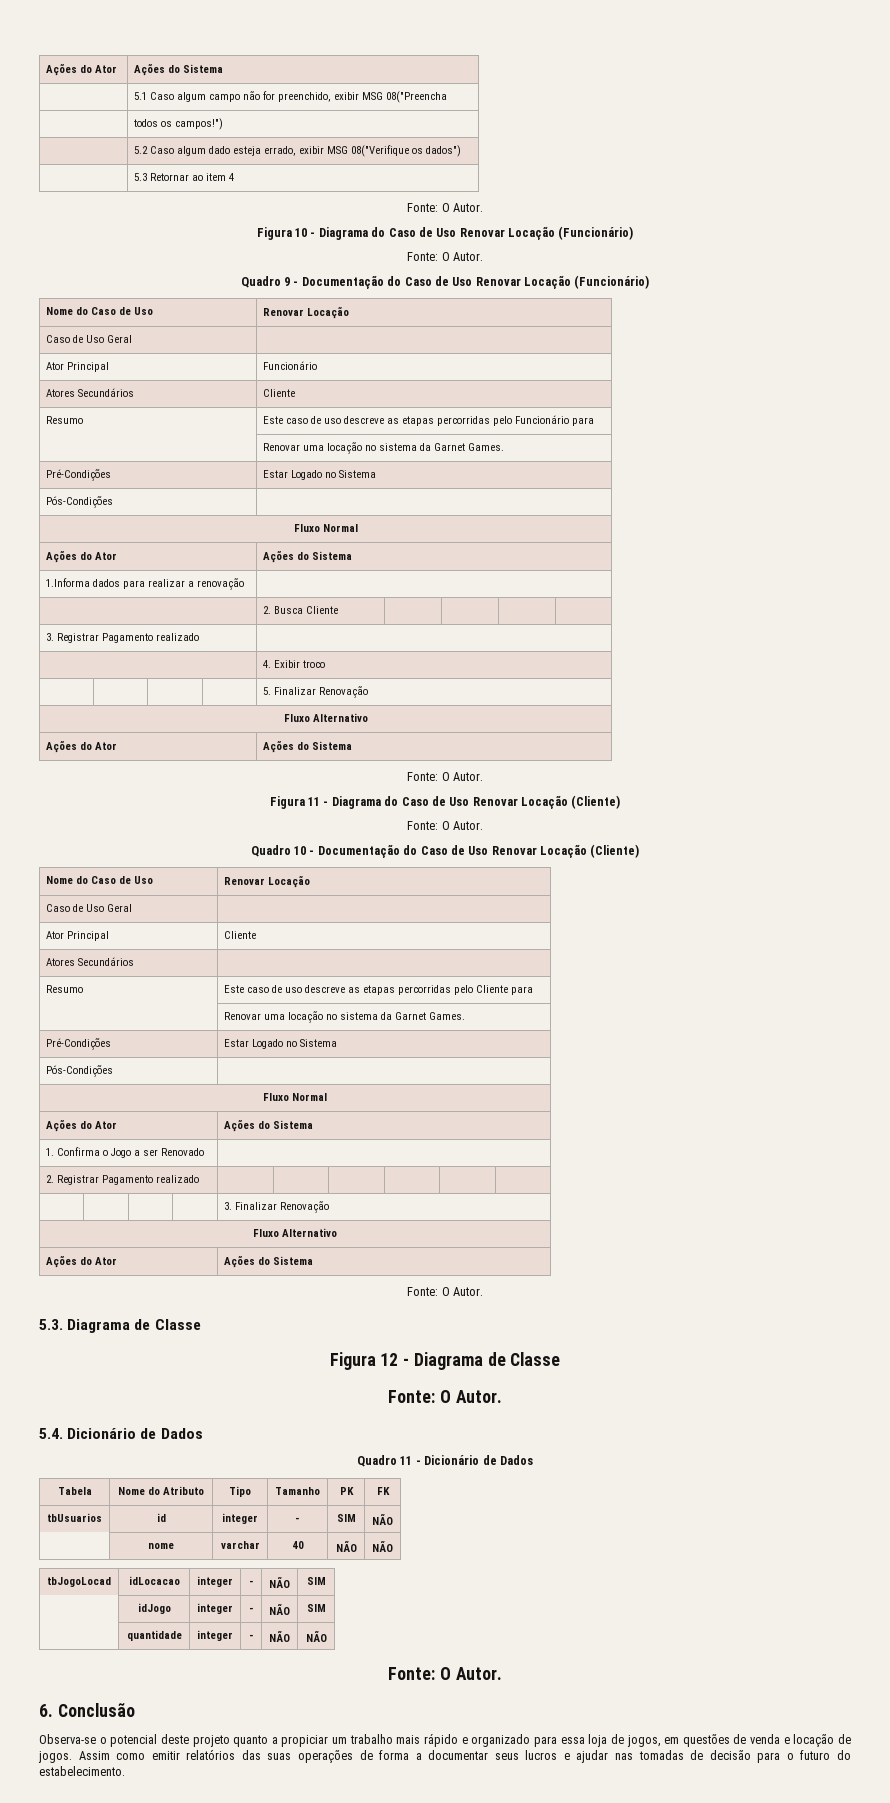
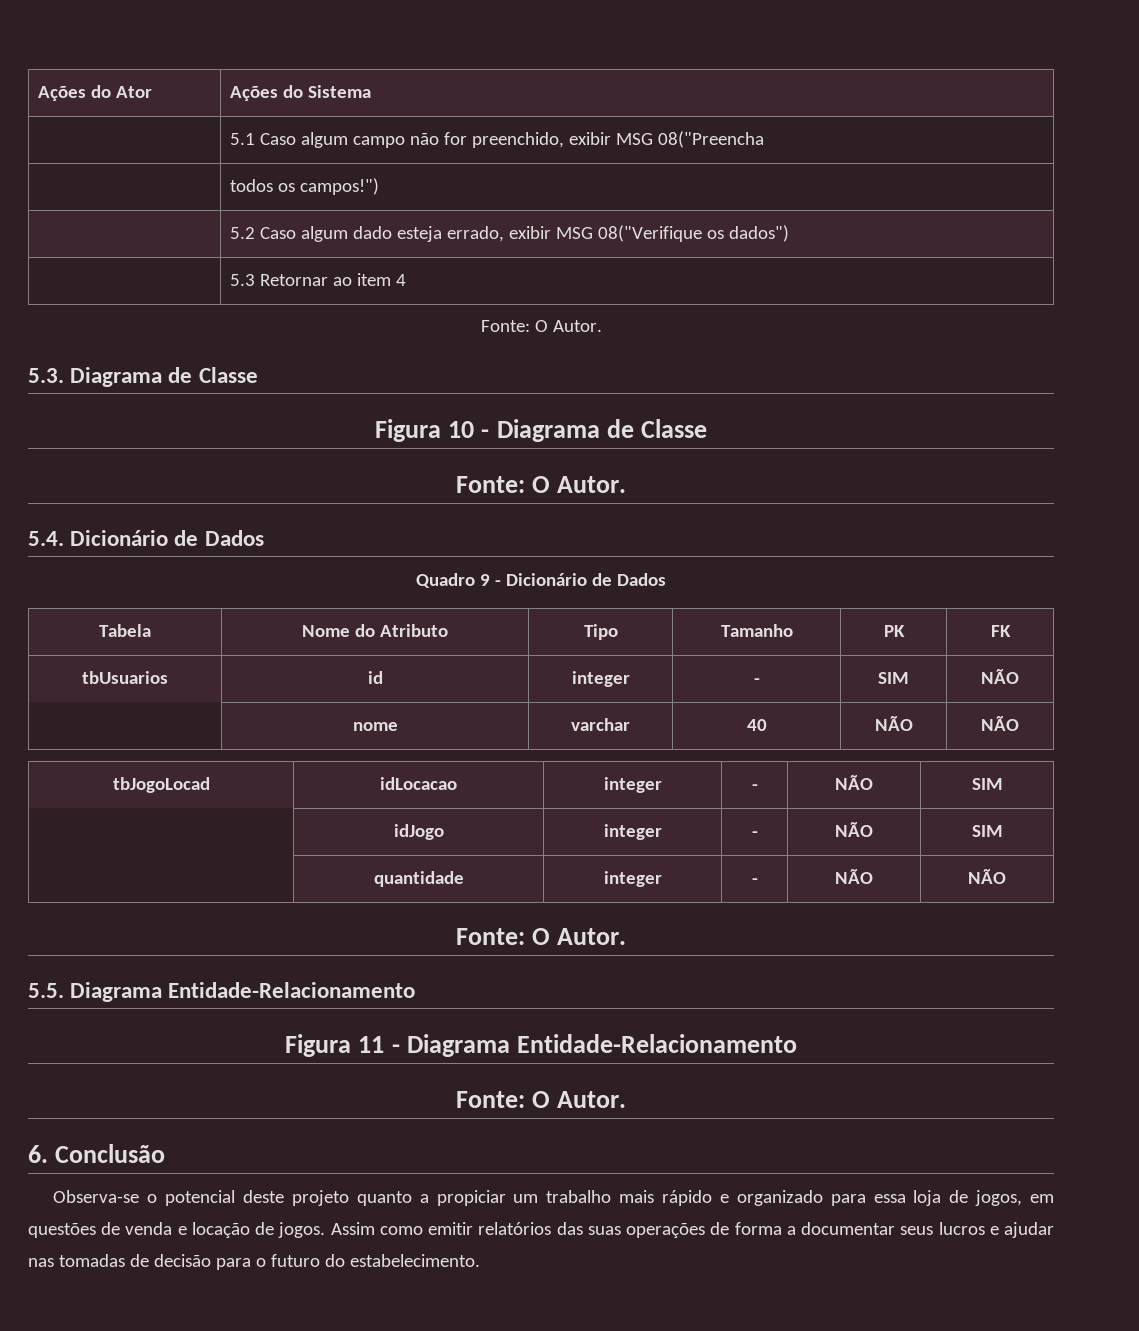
[256,226,634,240] [407,252,483,261] [240,275,650,289] [46,307,154,315] [263,306,350,319] [46,335,133,343] [46,362,110,372] [263,361,318,370] [46,388,135,397] [263,389,296,397] [46,416,84,424] [263,415,595,426] [263,442,505,454] [46,469,112,481] [263,470,377,480] [46,496,114,508] [293,524,358,532] [46,550,118,563] [263,550,353,563] [46,578,245,590] [263,606,339,614] [46,633,200,643] [263,660,326,668] [263,686,369,698] [283,713,368,722] [46,740,118,753] [263,740,353,753] [407,772,483,781] [269,795,621,809] [407,821,483,830] [250,844,640,858] [46,876,154,884] [224,875,311,888] [46,904,133,912] [46,931,110,941] [224,931,257,939] [46,957,135,966] [46,985,84,993] [224,985,534,995] [224,1011,466,1023] [46,1038,112,1050] [224,1039,338,1049] [46,1065,114,1077] [263,1093,327,1101] [46,1119,118,1132] [224,1119,314,1132] [46,1147,205,1158] [46,1175,200,1185] [224,1201,330,1213] [253,1228,337,1237] [46,1255,118,1268] [224,1255,314,1268] [407,1287,483,1296] // Figura 10 - Diagrama do Caso de Uso Renovar Locação (Funcionário) // Fonte: O Autor. // Quadro 9 - Documentação do Caso de Uso Renovar Locação (Funcionário) // Nome do Caso de Uso | Renovar Locação // Caso de Uso Geral | // Ator Principal | Funcionário // Atores Secundários | Cliente // Resumo | Este caso de uso descreve as etapas percorridas pelo Funcionário para // | Renovar uma locação no sistema da Garnet Games. // Pré-Condições | Estar Logado no Sistema // Pós-Condições | // Fluxo Normal // Ações do Ator | Ações do Sistema // 1.Informa dados para realizar a renovação | // | 2. Busca Cliente | | | | // 3. Registrar Pagamento realizado | // | 4. Exibir troco // | | | | 5. Finalizar Renovação // Fluxo Alternativo // Ações do Ator | Ações do Sistema // Fonte: O Autor. // Figura 11 - Diagrama do Caso de Uso Renovar Locação (Cliente) // Fonte: O Autor. // Quadro 10 - Documentação do Caso de Uso Renovar Locação (Cliente) // Nome do Caso de Uso | Renovar Locação // Caso de Uso Geral | // Ator Principal | Cliente // Atores Secundários | // Resumo | Este caso de uso descreve as etapas percorridas pelo Cliente para // | Renovar uma locação no sistema da Garnet Games. // Pré-Condições | Estar Logado no Sistema // Pós-Condições | // Fluxo Normal // Ações do Ator | Ações do Sistema // 1. Confirma o Jogo a ser Renovado | // 2. Registrar Pagamento realizado | | | | | | // | | | | 3. Finalizar Renovação // Fluxo Alternativo // Ações do Ator | Ações do Sistema // Fonte: O Autor. -> (602, 326) none
[380,1353,399,1366] 12 -> [448,421,475,438] 10
[400,1456,413,1465] 11 -> [480,574,491,586] 9
(502, 1673) none -> [28,982,416,1002] [285,1034,797,1057] [455,1091,627,1108] // 5.5. Diagrama Entidade-Relacionamento // Figura 11 - Diagrama Entidade-Relacionamento // Fonte: O Autor.

